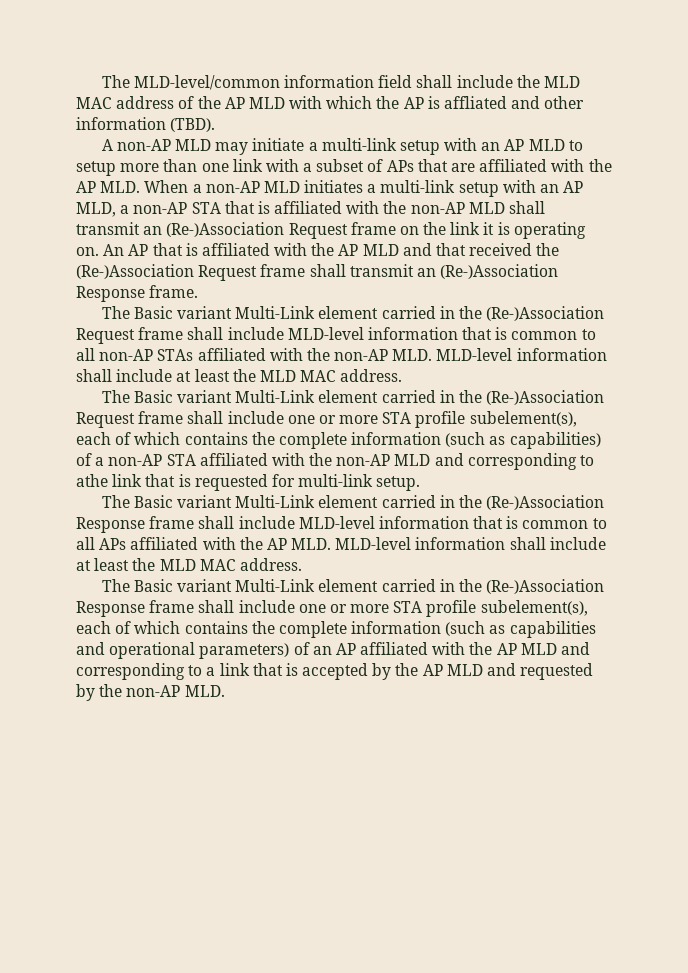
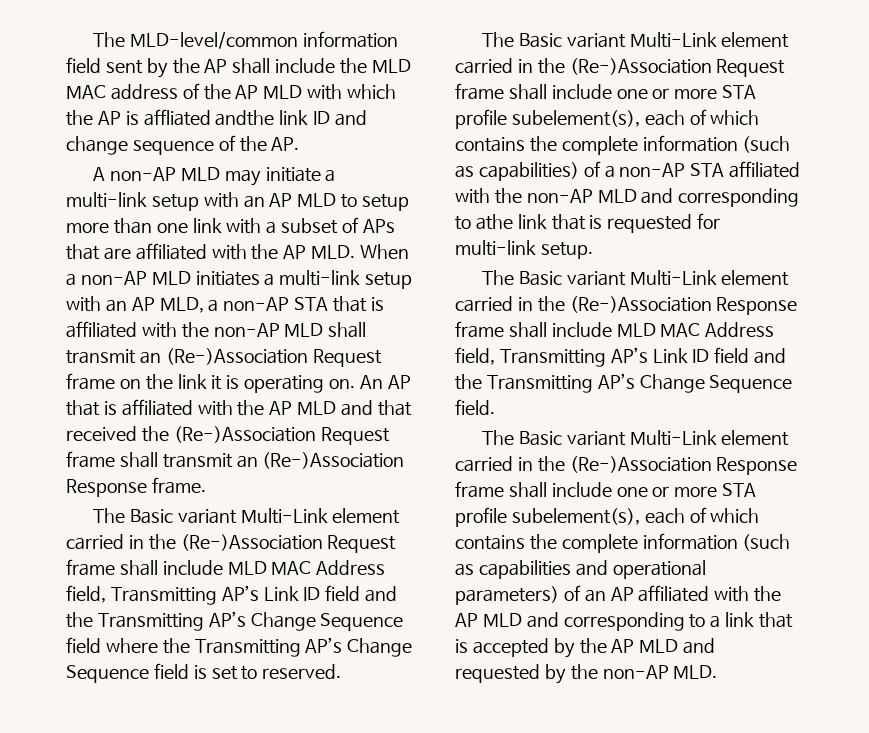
(413, 81) none -> [105,58,228,78] sent by the AP
[511,96,585,109] [76,117,216,132] and other information (TBD). -> [215,110,368,126] [66,135,300,155] andthe link ID and change sequence of the AP.
[287,327,596,340] [76,348,607,361] [76,369,403,382] MLD-level information that is common to all non-AP STAs affiliated with the non-AP MLD. MLD-level information shall include at least the MLD MAC address. -> [227,560,386,575] [66,585,398,605] [66,611,404,631] [66,637,413,657] [66,663,342,683] MLD MAC Address field, Transmitting AP’s Link ID field and the Transmitting AP’s Change Sequence field where the Transmitting AP’s Change Sequence field is set to reserved.
[298,516,607,529] [76,537,606,550] [76,558,302,571] MLD-level information that is common to all APs affiliated with the AP MLD. MLD-level information shall include at least the MLD MAC address. -> [616,322,775,337] [455,347,787,367] [455,373,793,393] [455,399,495,415] MLD MAC Address field, Transmitting AP’s Link ID field and the Transmitting AP’s Change Sequence field.

